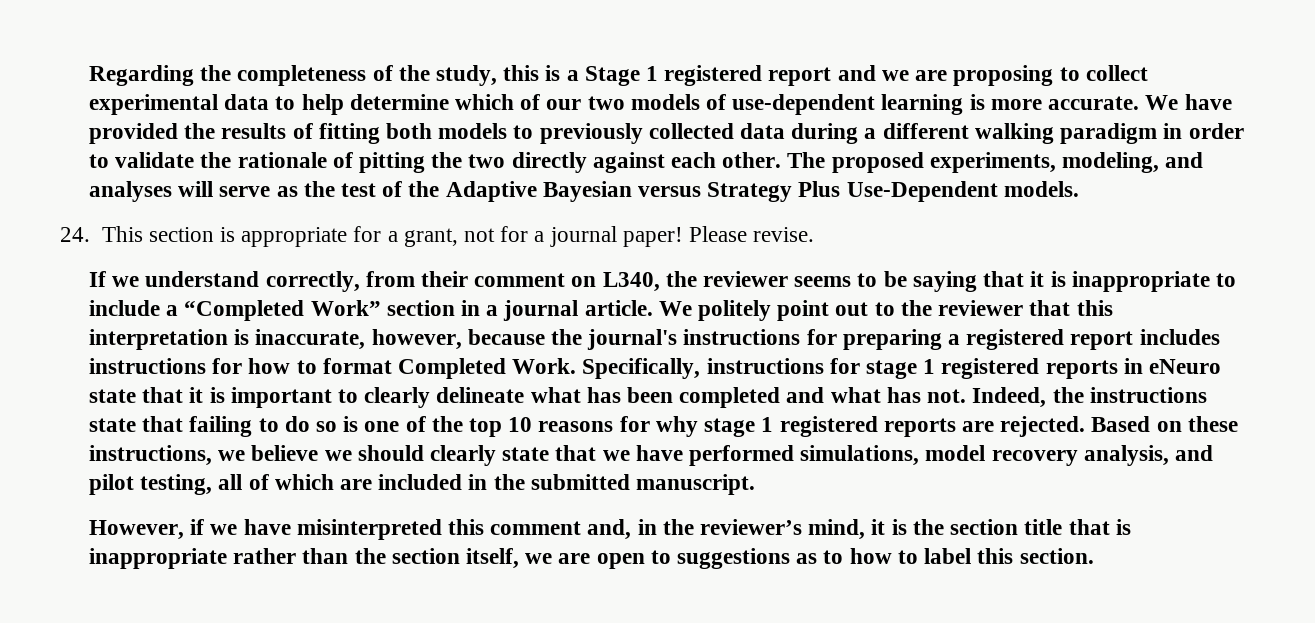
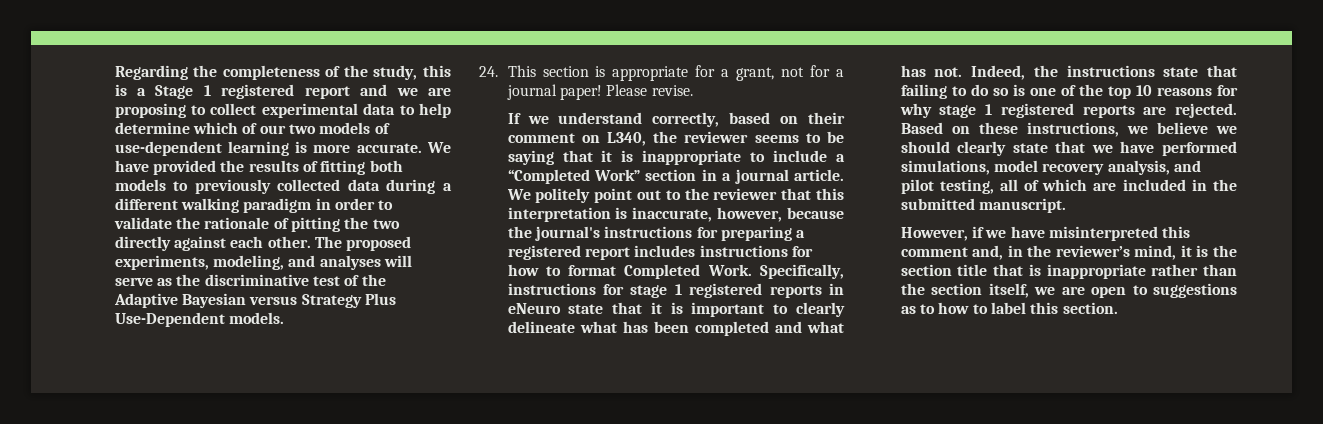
(335, 189) none -> [204,274,309,286] discriminative
[365,271,415,287] from -> [729,112,799,124] based on

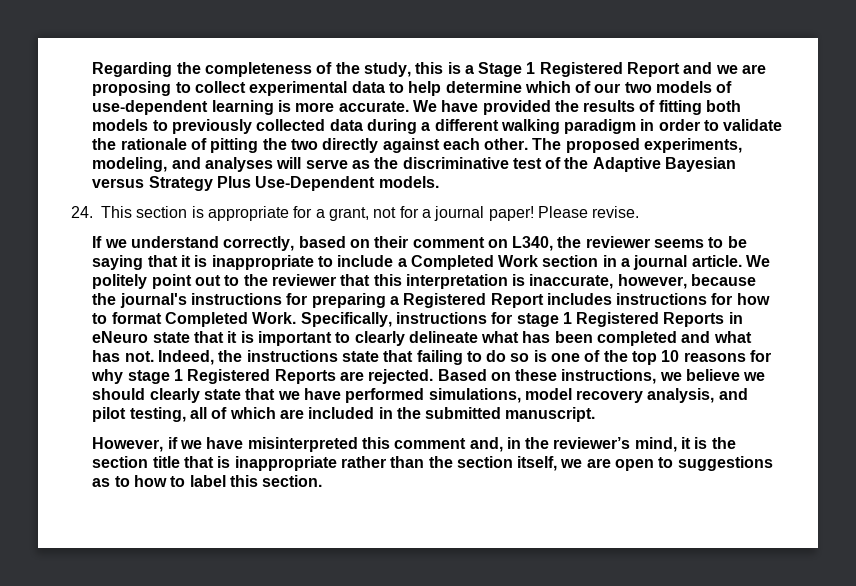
[221,84,350,99] registered report -> [539,62,681,77] Registered Report
[507,169,641,184] “Completed Work” -> [410,255,539,270] Completed Work
[507,245,630,260] registered report -> [403,293,544,308] Registered Report
[689,283,822,298] registered reports -> [576,312,725,327] Registered Reports
[1000,103,1135,118] registered reports -> [187,369,336,384] Registered Reports

